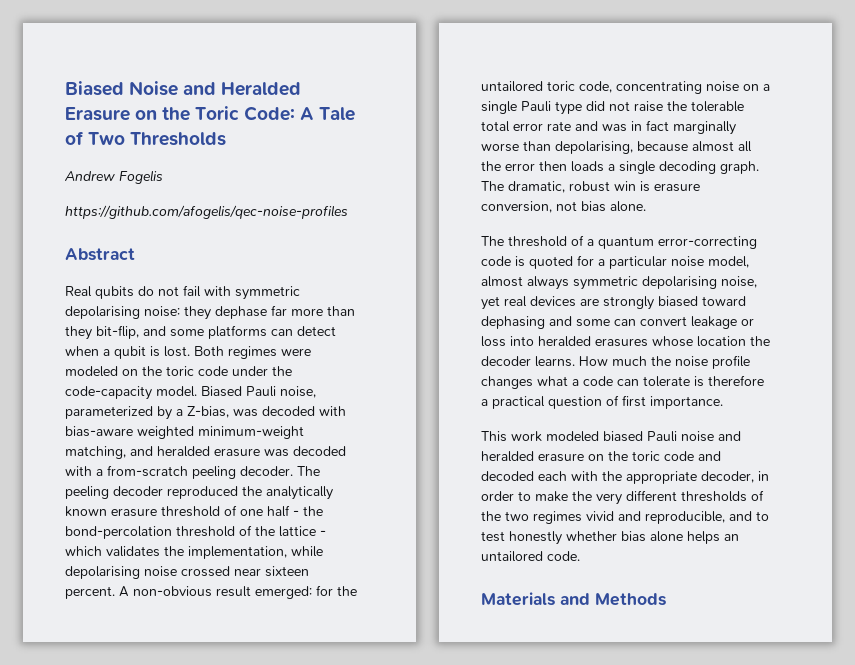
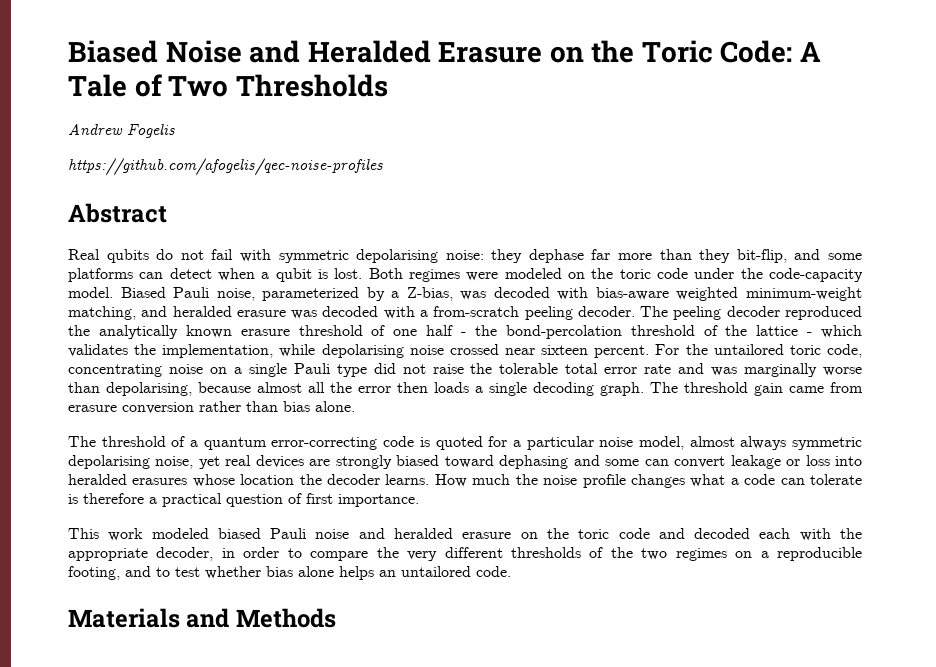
[119,585,333,599] A non-obvious result emerged: for -> [655,344,680,355] For
[631,120,669,131] in fact -> (738, 371) none
[508,181,700,193] [481,201,577,213] dramatic, robust win is erasure conversion, not -> [684,382,863,396] [68,401,278,414] threshold gain came from erasure conversion rather than
[535,491,568,502] make -> [310,551,369,561] compare
[586,511,725,524] vivid and reproducible, -> [735,547,862,561] [68,566,120,580] on a reproducible footing,
[509,531,562,545] honestly -> (200, 572) none

